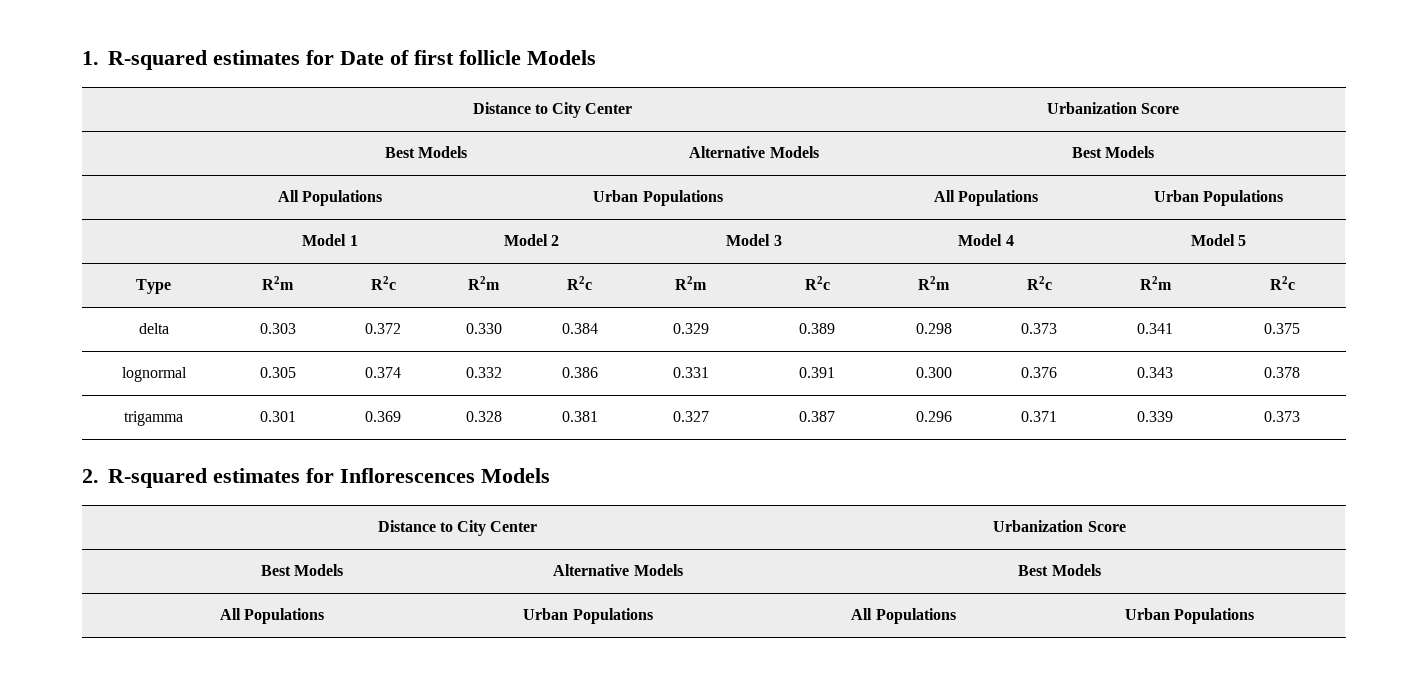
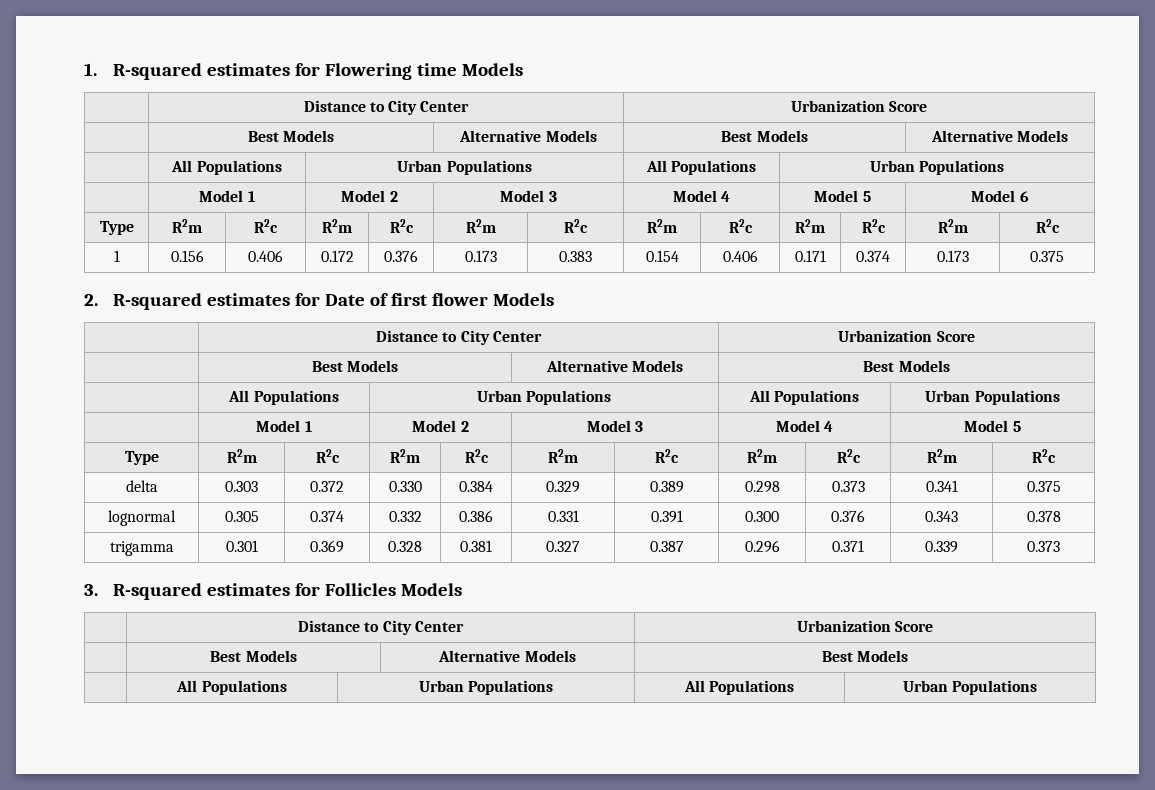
(334, 57) none -> [325,63,524,80] [303,100,470,115] [790,100,928,112] [247,130,335,142] [459,130,597,142] [721,130,808,142] [930,130,1069,142] [171,160,282,175] [397,160,532,175] [645,160,757,175] [869,160,1005,175] [199,190,255,202] [341,190,398,202] [500,190,557,202] [672,190,731,202] [814,190,871,202] [971,190,1029,202] [99,221,134,235] [172,219,202,233] [254,219,278,233] [322,219,352,233] [389,219,414,233] [465,219,496,233] [564,219,588,233] [647,219,677,233] [728,219,753,233] [795,219,825,233] [861,219,886,233] [937,219,968,233] [1035,219,1060,233] [113,250,120,262] [170,250,204,262] [248,250,283,262] [320,250,354,262] [384,250,418,262] [464,250,497,262] [559,251,592,262] [645,250,679,262] [722,250,758,262] [794,250,826,262] [856,251,890,262] [936,250,969,262] [1030,251,1064,262] [84,293,321,310] Flowering time Models // | Distance to City Center | Urbanization Score // | Best Models | Alternative Models | Best Models | Alternative Models // | All Populations | Urban Populations | All Populations | Urban Populations // | Model 1 | Model 2 | Model 3 | Model 4 | Model 5 | Model 6 // Type | R2m | R2c | R2m | R2c | R2m | R2c | R2m | R2c | R2m | R2c | R2m | R2c // 1 | 0.156 | 0.406 | 0.172 | 0.376 | 0.173 | 0.383 | 0.154 | 0.406 | 0.171 | 0.374 | 0.173 | 0.375 // 2. R-squared estimates for
[458,50,521,65] follicle -> [432,293,489,306] flower
[82,468,475,488] 2. R-squared estimates for Inflorescences -> [84,583,397,600] 3. R-squared estimates for Follicles

